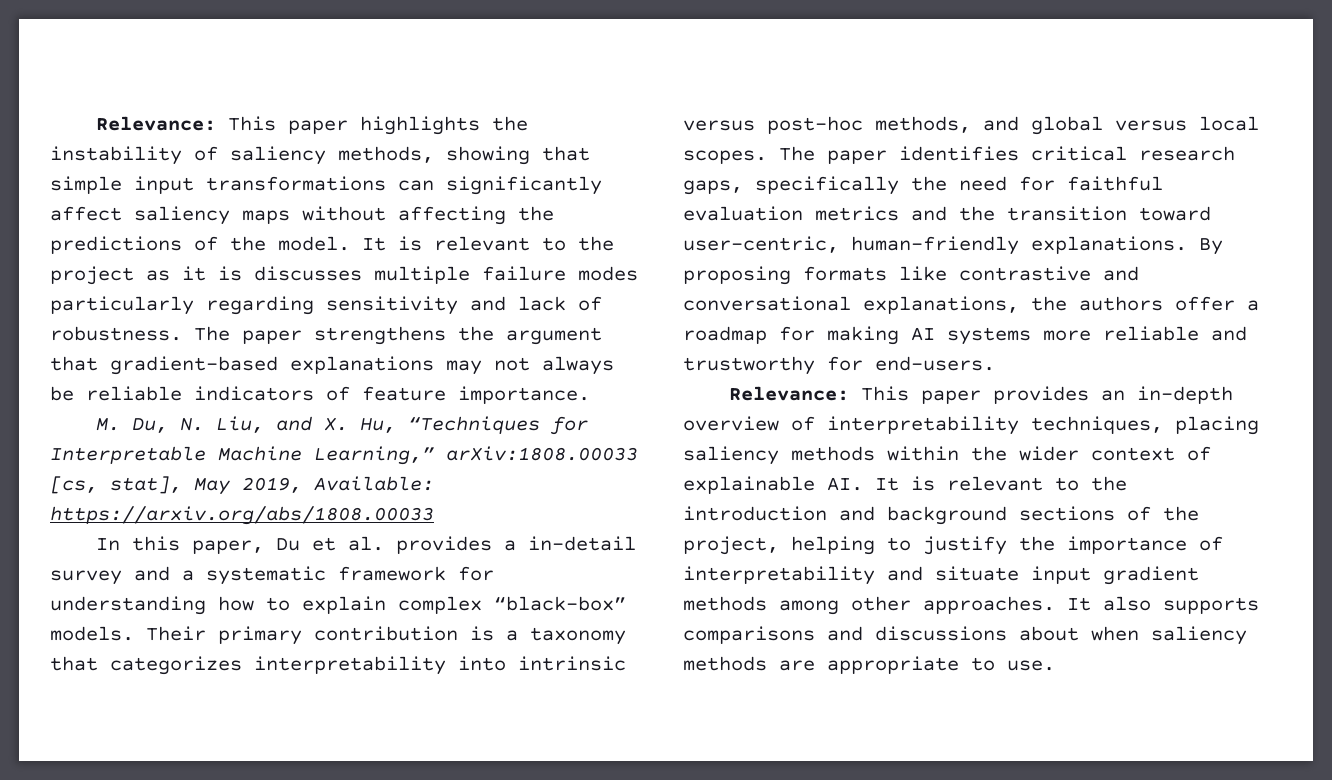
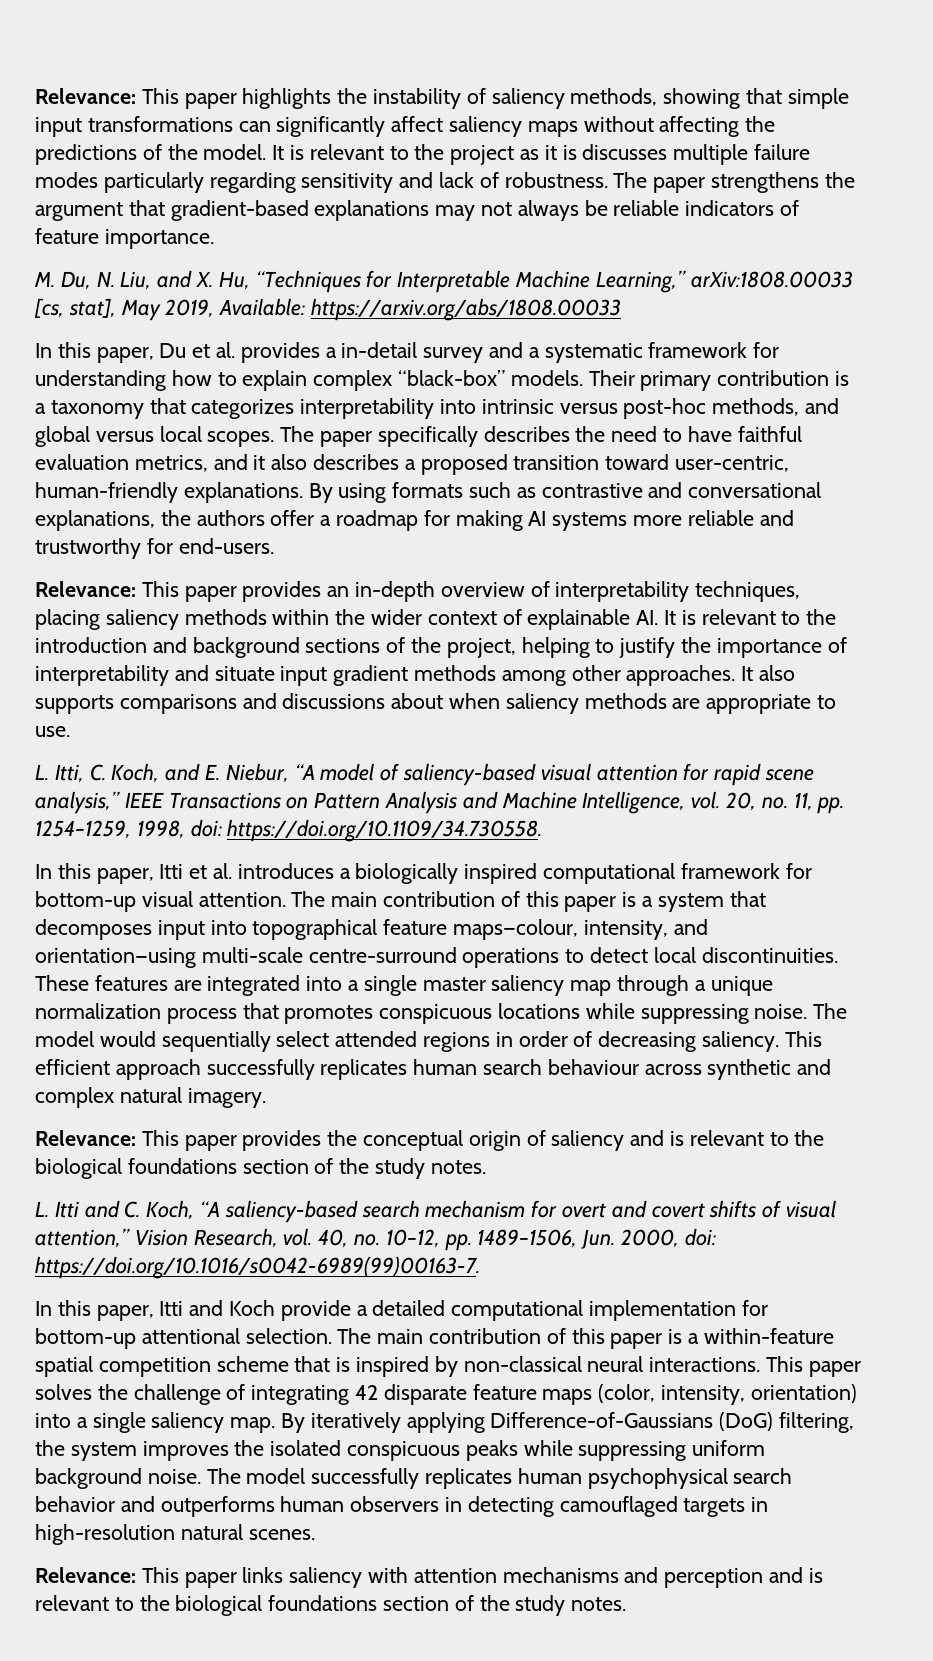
[899,146,1235,161] [683,176,1163,195] [683,206,995,221] identifies critical research gaps, specifically the need for faithful evaluation metrics and the -> [377,426,802,447] [35,454,508,475] specifically describes the need to have faithful evaluation metrics, and it also describes a proposed
[683,266,947,285] proposing formats like -> [338,482,536,503] using formats such as
(1055, 665) none -> [35,763,815,786] [35,791,845,814] [35,819,543,842] [35,863,812,884] [35,891,766,912] [35,919,708,940] [35,947,838,968] [35,975,773,996] [35,1003,848,1024] [35,1031,822,1052] [35,1059,832,1080] [35,1087,266,1108] [35,1130,825,1151] [35,1158,486,1179] [35,1200,837,1223] [35,1228,716,1251] [35,1256,480,1279] [35,1300,768,1321] [35,1328,834,1349] [35,1356,861,1377] [35,1384,857,1405] [35,1412,855,1433] [35,1440,766,1461] [35,1468,793,1489] [35,1496,769,1517] [35,1524,315,1545] [35,1567,823,1588] [35,1595,627,1616] // L. Itti, C. Koch, and E. Niebur, “A model of saliency-based visual attention for rapid scene analysis,” IEEE Transactions on Pattern Analysis and Machine Intelligence, vol. 20, no. 11, pp. 1254–1259, 1998, doi: https://doi.org/10.1109/34.730558. // In this paper, Itti et al. introduces a biologically inspired computational framework for bottom-up visual attention. The main contribution of this paper is a system that decomposes input into topographical feature maps—colour, intensity, and orientation—using multi-scale centre-surround operations to detect local discontinuities. These features are integrated into a single master saliency map through a unique normalization process that promotes conspicuous locations while suppressing noise. The model would sequentially select attended regions in order of decreasing saliency. This efficient approach successfully replicates human search behaviour across synthetic and complex natural imagery. // Relevance: This paper provides the conceptual origin of saliency and is relevant to the biological foundations section of the study notes. // L. Itti and C. Koch, “A saliency-based search mechanism for overt and covert shifts of visual attention,” Vision Research, vol. 40, no. 10–12, pp. 1489–1506, Jun. 2000, doi: https://doi.org/10.1016/s0042-6989(99)00163-7. // In this paper, Itti and Koch provide a detailed computational implementation for bottom-up attentional selection. The main contribution of this paper is a within-feature spatial competition scheme that is inspired by non-classical neural interactions. This paper solves the challenge of integrating 42 disparate feature maps (color, intensity, orientation) into a single saliency map. By iteratively applying Difference-of-Gaussians (DoG) filtering, the system improves the isolated conspicuous peaks while suppressing uniform background noise. The model successfully replicates human psychophysical search behavior and outperforms human observers in detecting camouflaged targets in high-resolution natural scenes. // Relevance: This paper links saliency with attention mechanisms and perception and is relevant to the biological foundations section of the study notes.

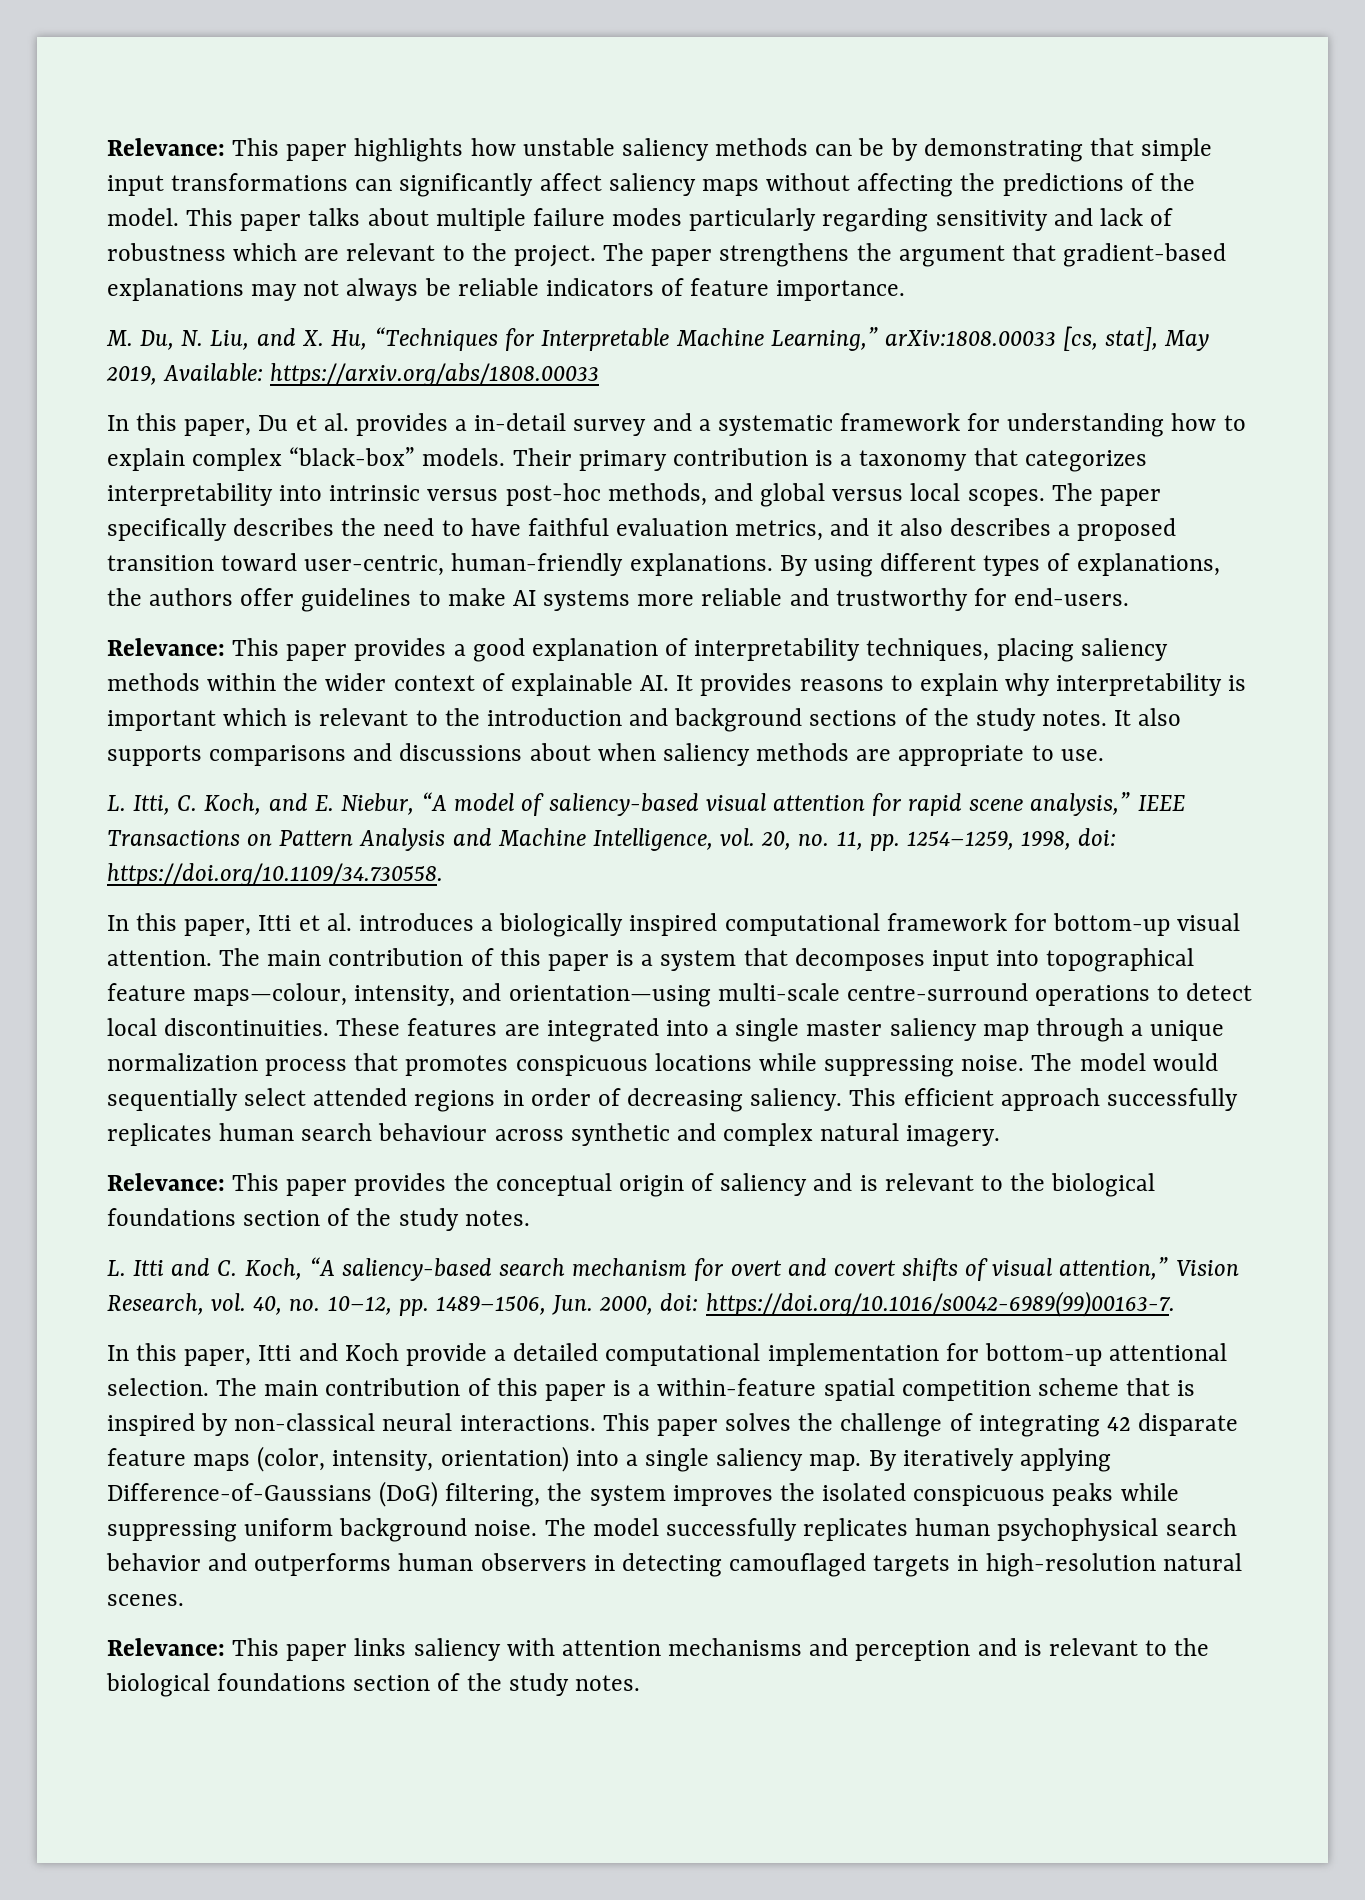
[337,88,741,109] the instability of saliency methods, showing -> [470,138,1083,162] how unstable saliency methods can be by demonstrating
[272,144,668,165] It is relevant to the project as it is discusses -> [186,208,429,231] This paper talks about
[504,172,608,188] robustness. -> [107,243,596,267] robustness which are relevant to the project.
[392,482,822,498] [35,510,523,531] formats such as contrastive and conversational explanations, the authors offer a roadmap for making -> [880,553,1220,576] [107,588,506,612] different types of explanations, the authors offer guidelines to make
[327,581,525,602] an in-depth overview -> [453,638,658,662] a good explanation
(677, 617) none -> [700,673,1247,696] [107,708,288,731] provides reasons to explain why interpretability is important which
[446,637,847,658] [35,665,736,686] project, helping to justify the importance of interpretability and situate input gradient methods among other approaches. -> [975,708,1108,731] study notes.

